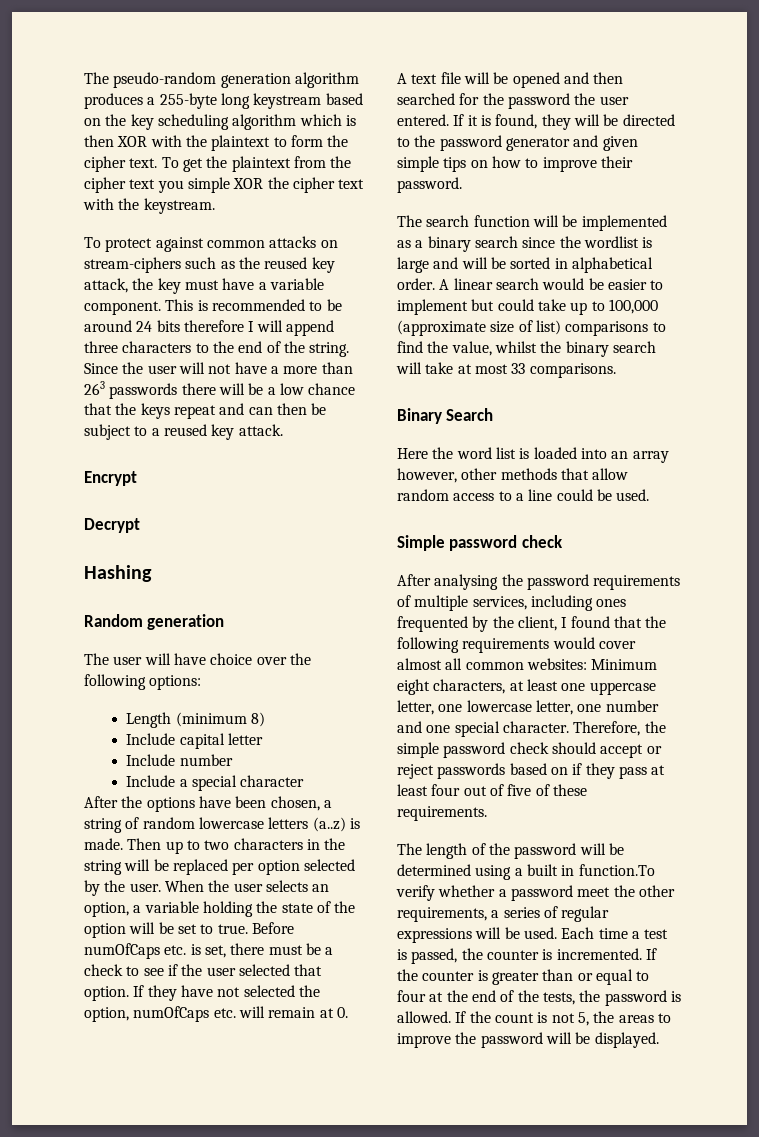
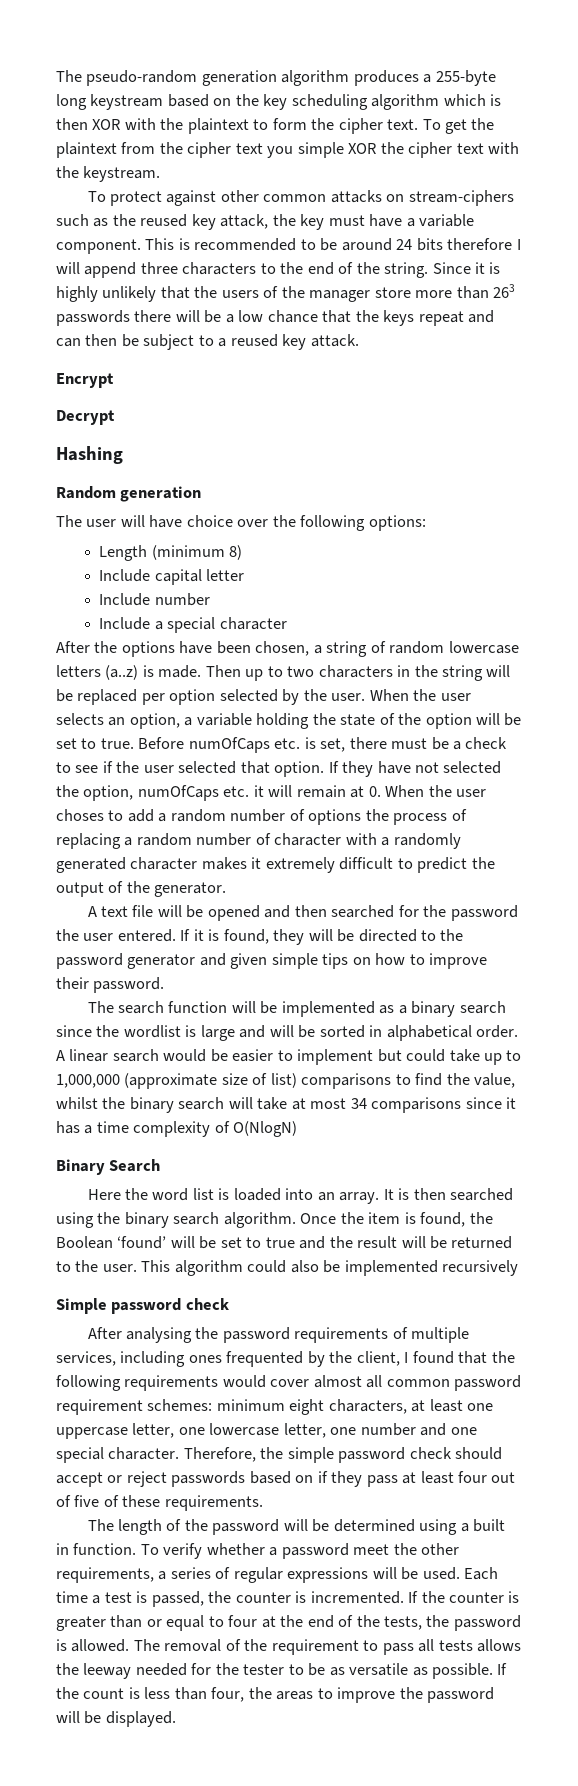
(204, 244) none -> [220,190,259,202] other
[122,362,279,374] the user will not have a -> [475,262,501,274] [56,286,411,302] it is highly unlikely that the users of the manager store
(236, 1013) none -> [253,785,264,797] it
(348, 1012) none -> [385,785,487,797] [56,809,467,825] [56,833,461,849] [56,857,495,873] [56,881,227,897] When the user choses to add a random number of options the process of replacing a random number of character with a randomly generated character makes it extremely difficult to predict the output of the generator.
[608,299,658,314] 100,000 -> [56,1074,120,1088] 1,000,000
[511,363,616,378] 33 comparisons. -> [350,1097,517,1113] [56,1121,298,1137] 34 comparisons since it has a time complexity of O(NlogN)
[632,451,669,463] [397,468,629,483] [397,489,650,501] array however, other methods that allow random access to a line could be used. -> [339,1188,514,1204] [56,1212,493,1228] [56,1236,513,1249] [56,1260,519,1276] array. It is then searched using the binary search algorithm. Once the item is found, the Boolean ‘found’ will be set to true and the result will be returned to the user. This algorithm could also be implemented recursively
[526,658,658,670] websites: Minimum -> [454,1375,522,1391] [56,1399,285,1415] password requirement schemes: minimum
[578,864,655,876] function.To -> [73,1543,159,1555] function. To
(451, 1017) none -> [133,1639,522,1655] [56,1663,494,1679] The removal of the requirement to pass all tests allows the leeway needed for the tester to be as versatile as possible.
[551,1012,589,1026] not 5, -> [144,1687,245,1702] less than four,

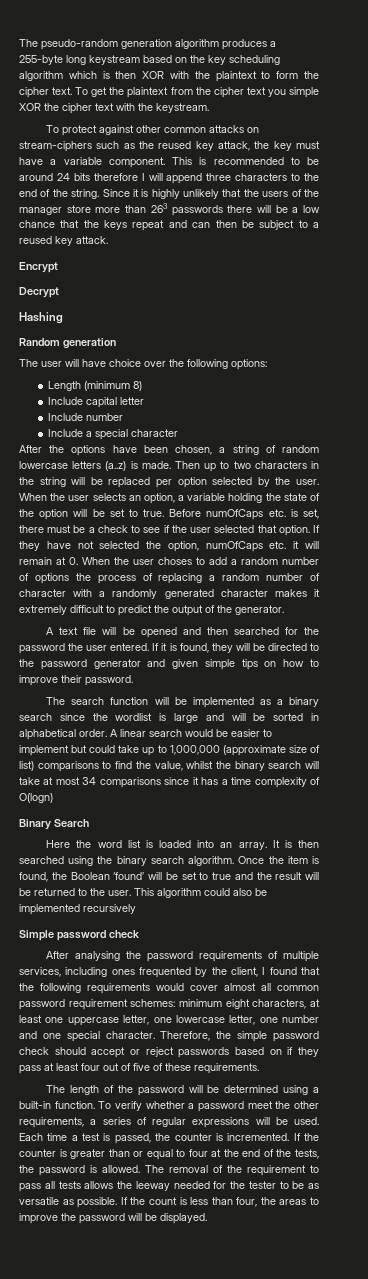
[233,1121,298,1137] O(NlogN) -> [19,793,53,803] O(logn)
[473,1519,506,1532] [56,1543,69,1555] built in -> [19,1101,51,1109] built-in

